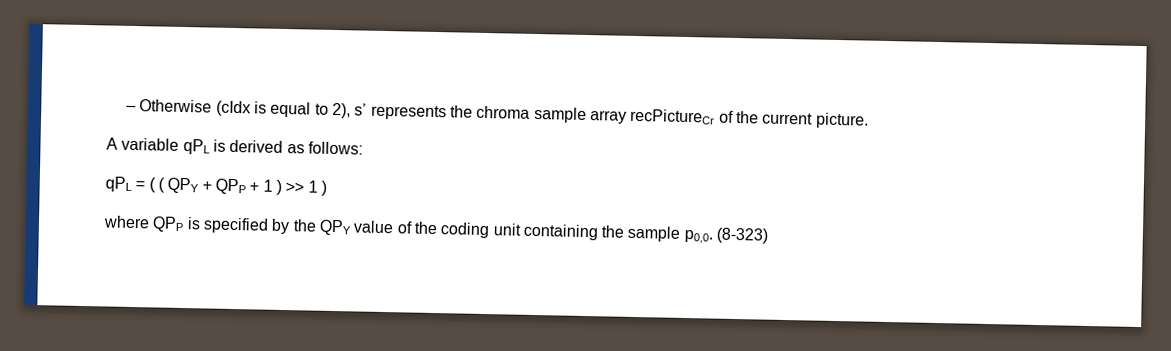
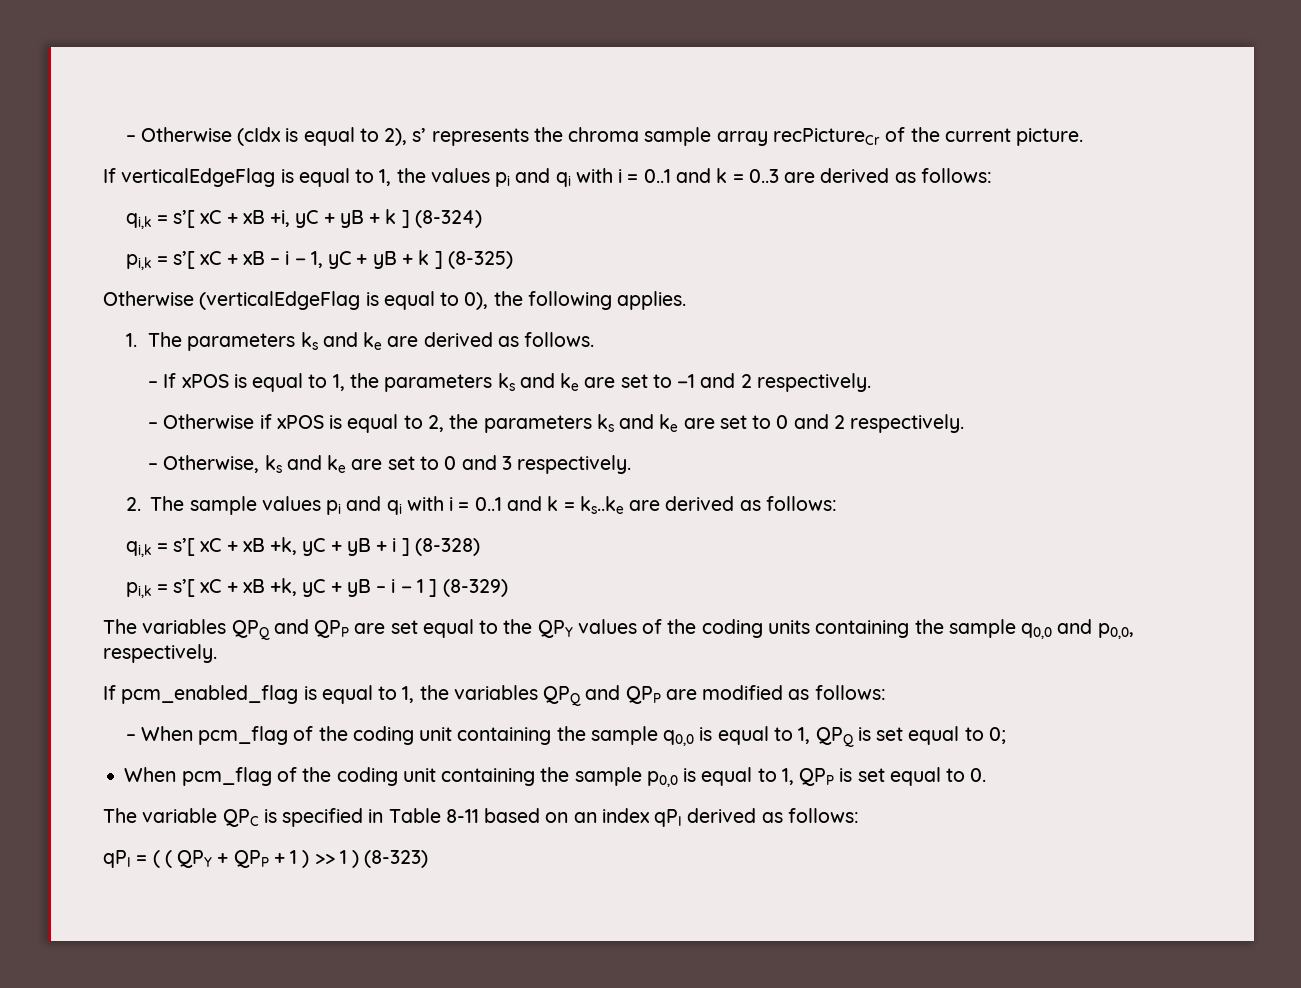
[106,137,363,155] [105,176,132,192] A variable qPL is derived as follows: // qPL -> [103,168,992,187] [125,209,483,229] [125,250,513,270] [103,291,687,310] [125,332,595,351] [148,373,871,392] [148,414,965,433] [148,455,632,474] [125,496,837,515] [125,537,481,557] [125,578,508,598] [103,619,1134,640] [103,644,217,663] [103,685,886,706] [125,726,1006,747] [124,767,987,787] [103,808,859,827] [103,850,131,868] If verticalEdgeFlag is equal to 1, the values pi and qi with i = 0..1 and k = 0..3 are derived as follows: // qi,k = s’[ xC + xB +i, yC + yB + k ] (8-324) // pi,k = s’[ xC + xB – i − 1, yC + yB + k ] (8-325) // Otherwise (verticalEdgeFlag is equal to 0), the following applies. // 1. The parameters ks and ke are derived as follows. // – If xPOS is equal to 1, the parameters ks and ke are set to −1 and 2 respectively. // – Otherwise if xPOS is equal to 2, the parameters ks and ke are set to 0 and 2 respectively. // – Otherwise, ks and ke are set to 0 and 3 respectively. // 2. The sample values pi and qi with i = 0..1 and k = ks..ke are derived as follows: // qi,k = s’[ xC + xB +k, yC + yB + i ] (8-328) // pi,k = s’[ xC + xB +k, yC + yB – i − 1 ] (8-329) // The variables QPQ and QPP are set equal to the QPY values of the coding units containing the sample q0,0 and p0,0, respectively. // If pcm_enabled_flag is equal to 1, the variables QPQ and QPP are modified as follows: // – When pcm_flag of the coding unit containing the sample q0,0 is equal to 1, QPQ is set equal to 0; // When pcm_flag of the coding unit containing the sample p0,0 is equal to 1, QPP is set equal to 0. // The variable QPC is specified in Table 8-11 based on an index qPI derived as follows: // qPI
[103,215,713,244] // where QPP is specified by the QPY value of the coding unit containing the sample p0,0. -> (360, 859) none

